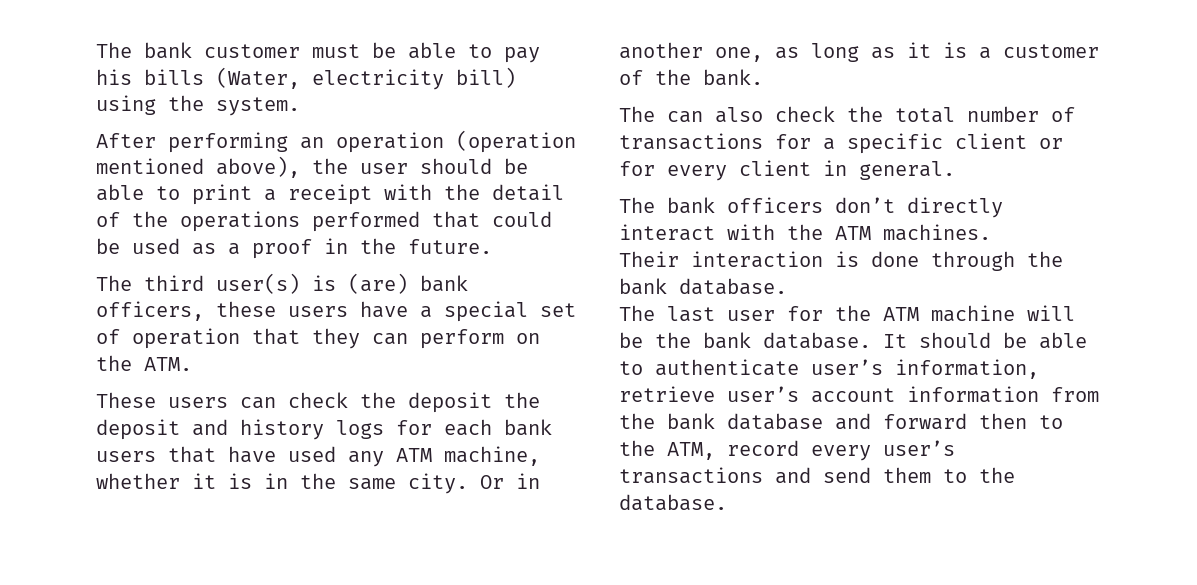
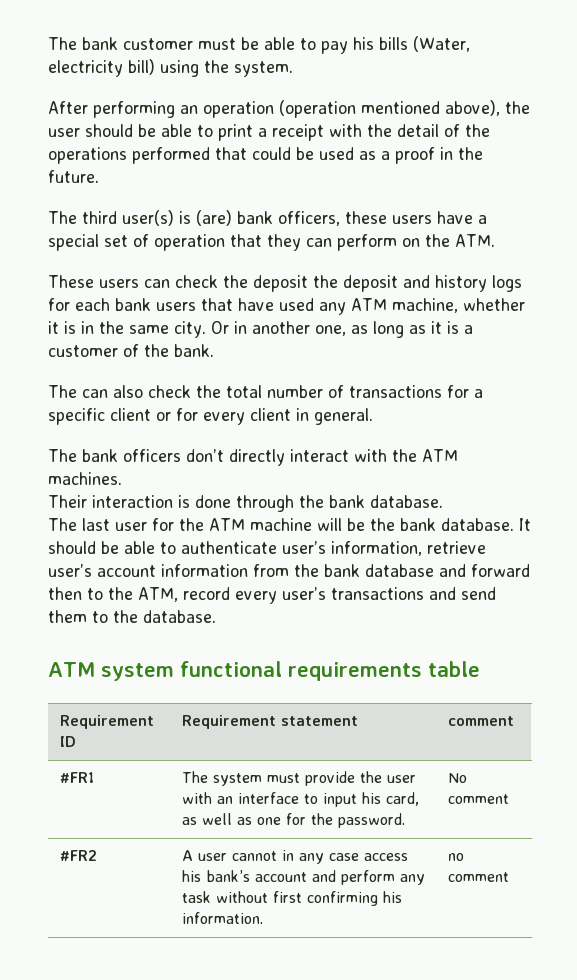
(727, 502) none -> [48,661,480,681] [59,715,154,729] [59,736,76,747] [181,715,358,729] [447,716,514,726] [59,772,94,783] [181,771,416,786] [181,792,419,807] [181,813,405,828] [447,773,467,783] [447,794,509,804] [59,850,97,861] [181,850,408,864] [181,870,425,885] [181,891,402,906] [181,912,263,924] [447,853,464,861] [447,872,509,882] // ATM system functional requirements table // Requirement ID | Requirement statement | comment // #FR1 | The system must provide the user with an interface to input his card, as well as one for the password. | No comment // #FR2 | A user cannot in any case access his bank’s account and perform any task without first confirming his information. | no comment

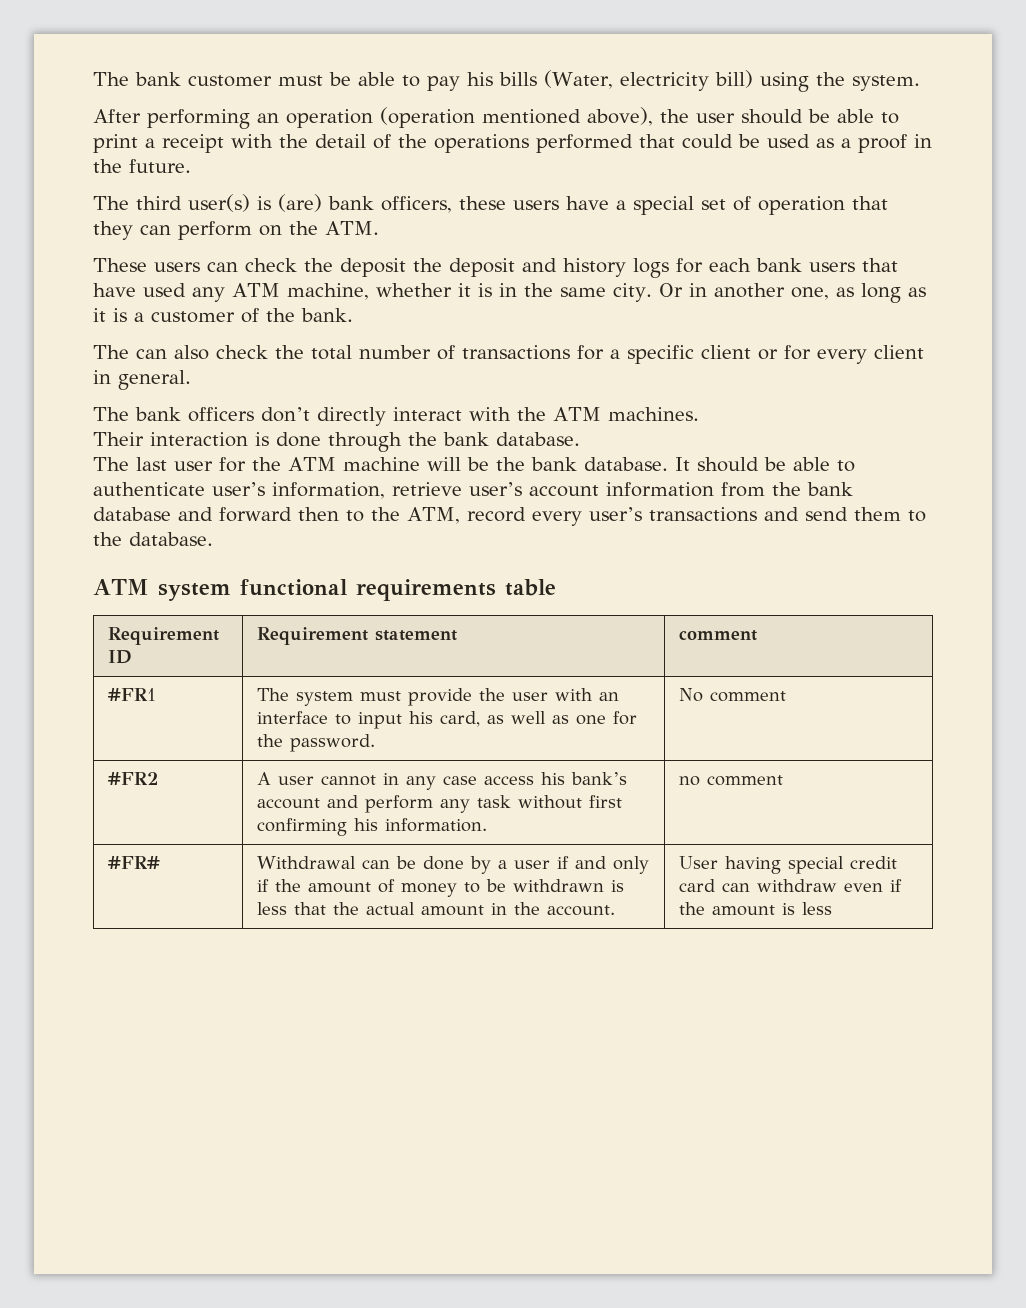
(509, 877) none -> [108,856,161,869] [257,856,650,874] [257,879,625,897] [257,902,616,916] [679,856,898,874] [679,879,903,892] [679,902,833,916] // #FR# | Withdrawal can be done by a user if and only if the amount of money to be withdrawn is less that the actual amount in the account. | User having special credit card can withdraw even if the amount is less

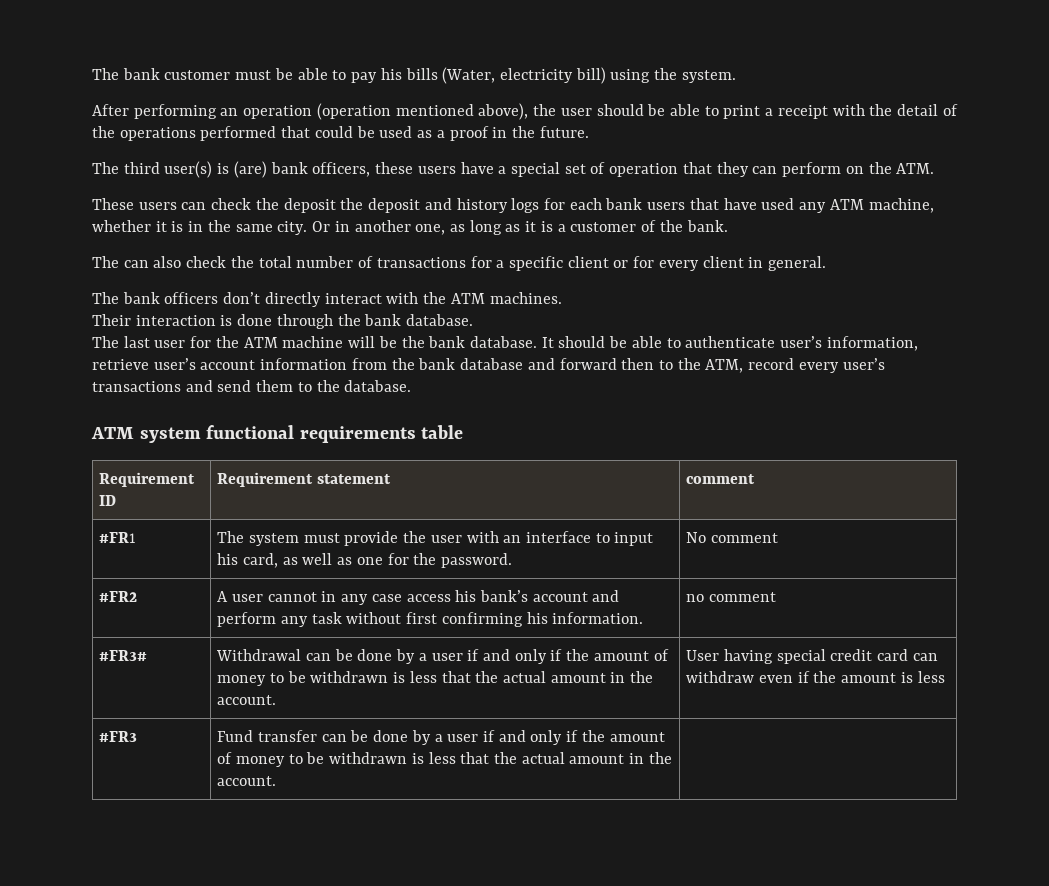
[108,856,161,869] #FR# -> [99,650,148,661] #FR3#
(833, 908) none -> [99,731,138,742] [217,730,665,745] [217,752,672,767] [217,776,277,786] // #FR3 | Fund transfer can be done by a user if and only if the amount of money to be withdrawn is less that the actual amount in the account. |

